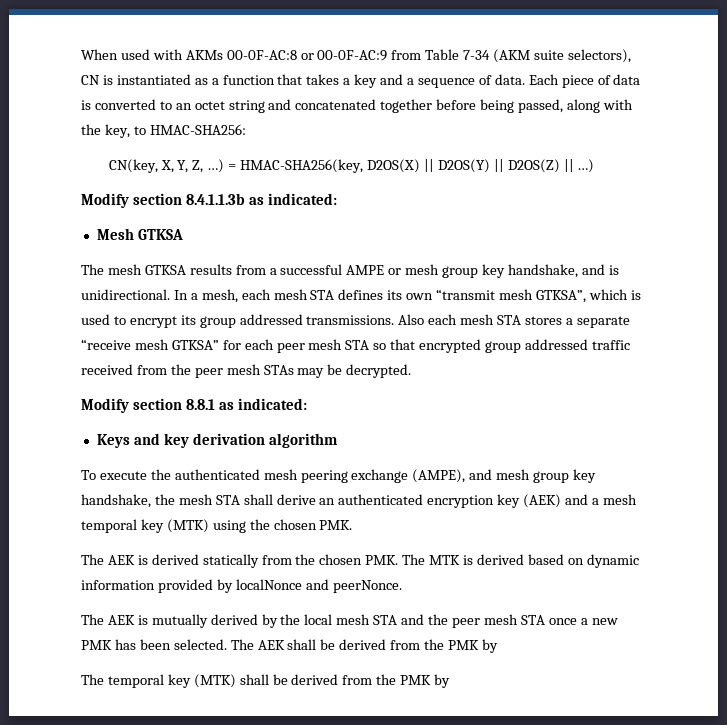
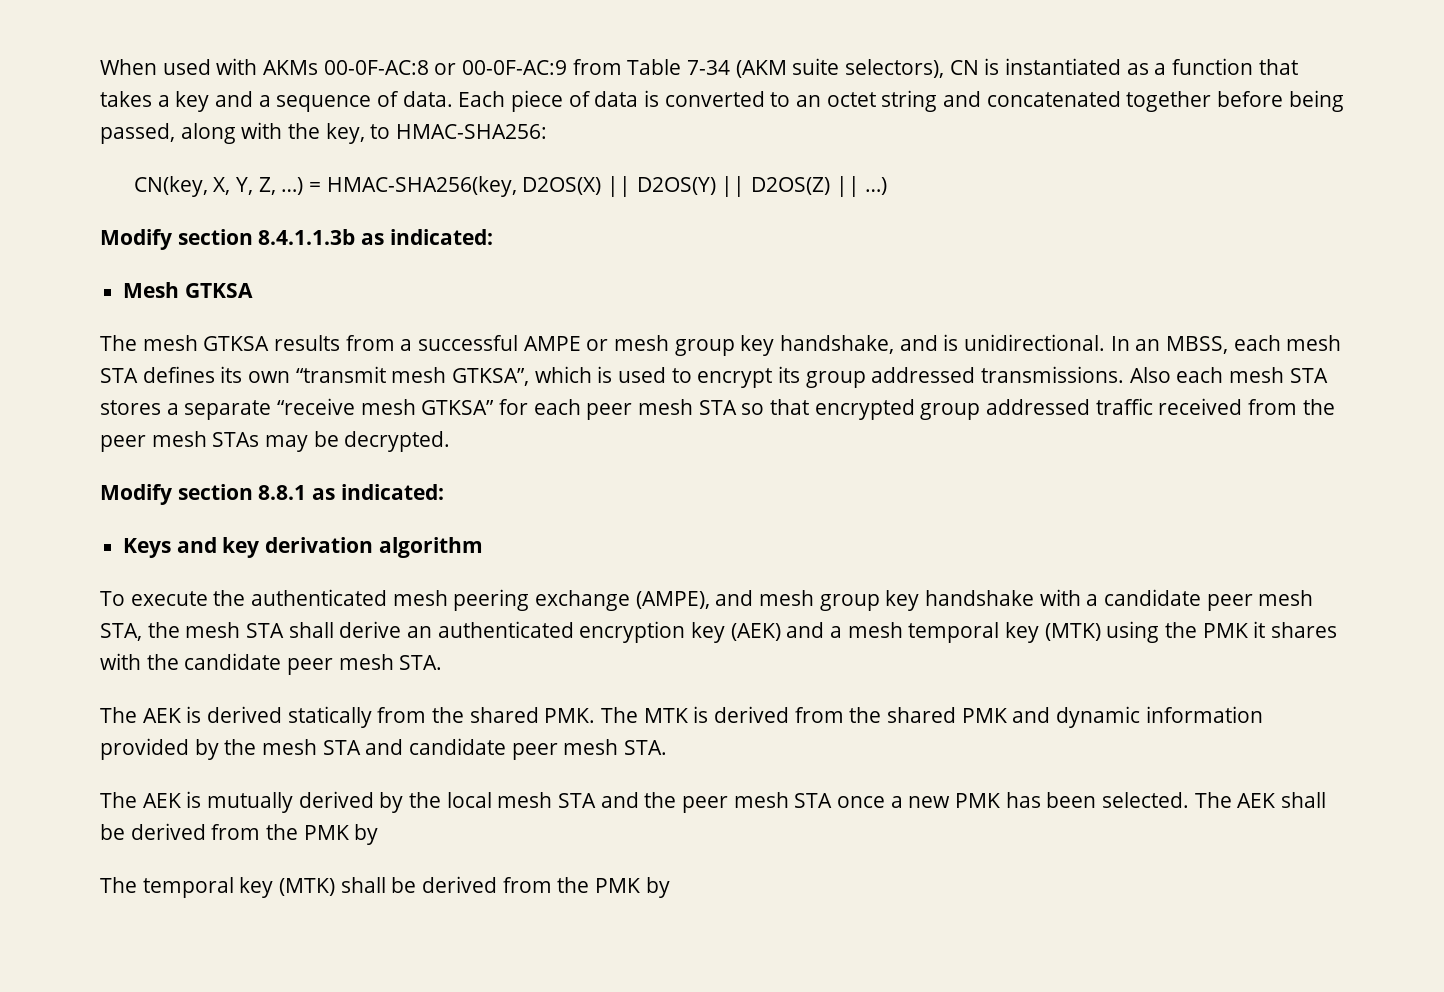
[190,289,238,303] a mesh, -> [1135,336,1229,354] an MBSS,
[81,494,151,508] handshake, -> [925,589,1314,611] [100,623,142,641] handshake with a candidate peer mesh STA,
[273,519,353,530] chosen PMK. -> [1202,621,1338,638] [100,653,443,675] PMK it shares with the candidate peer mesh STA.
[319,554,363,565] chosen -> [469,707,539,723] shared
[527,554,639,568] [81,579,402,593] based on dynamic information provided by localNonce and peerNonce. -> [794,706,1263,728] [100,738,668,760] from the shared PMK and dynamic information provided by the mesh STA and candidate peer mesh STA.

